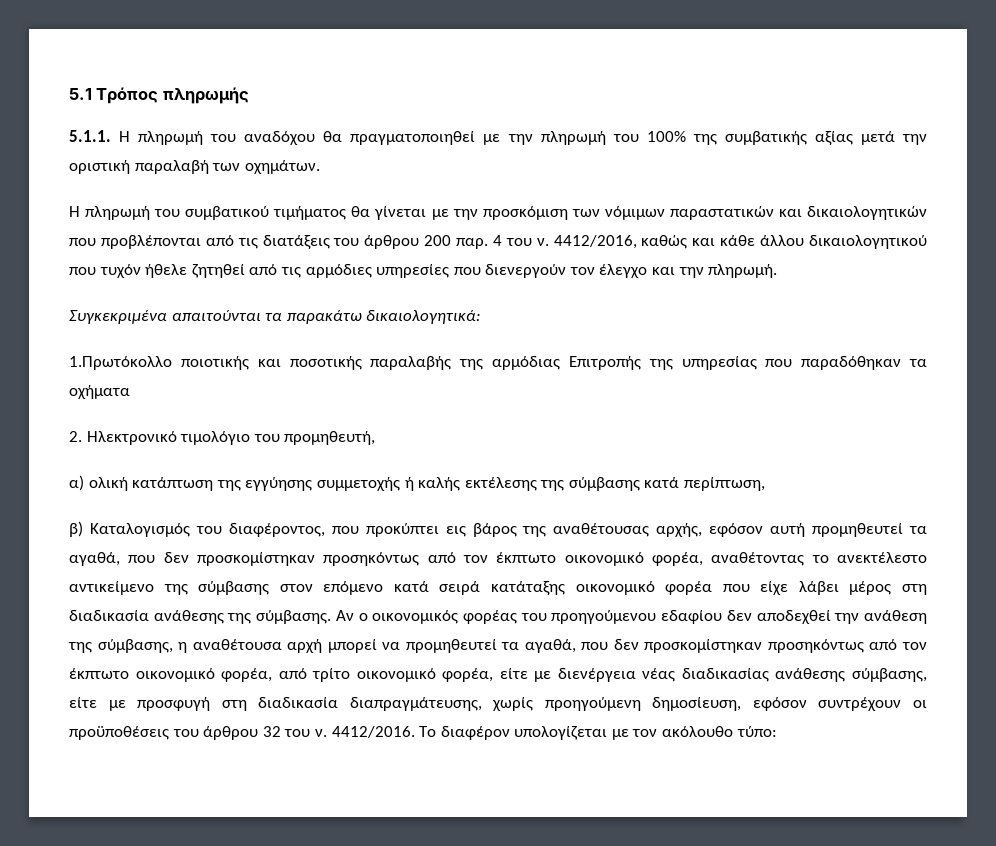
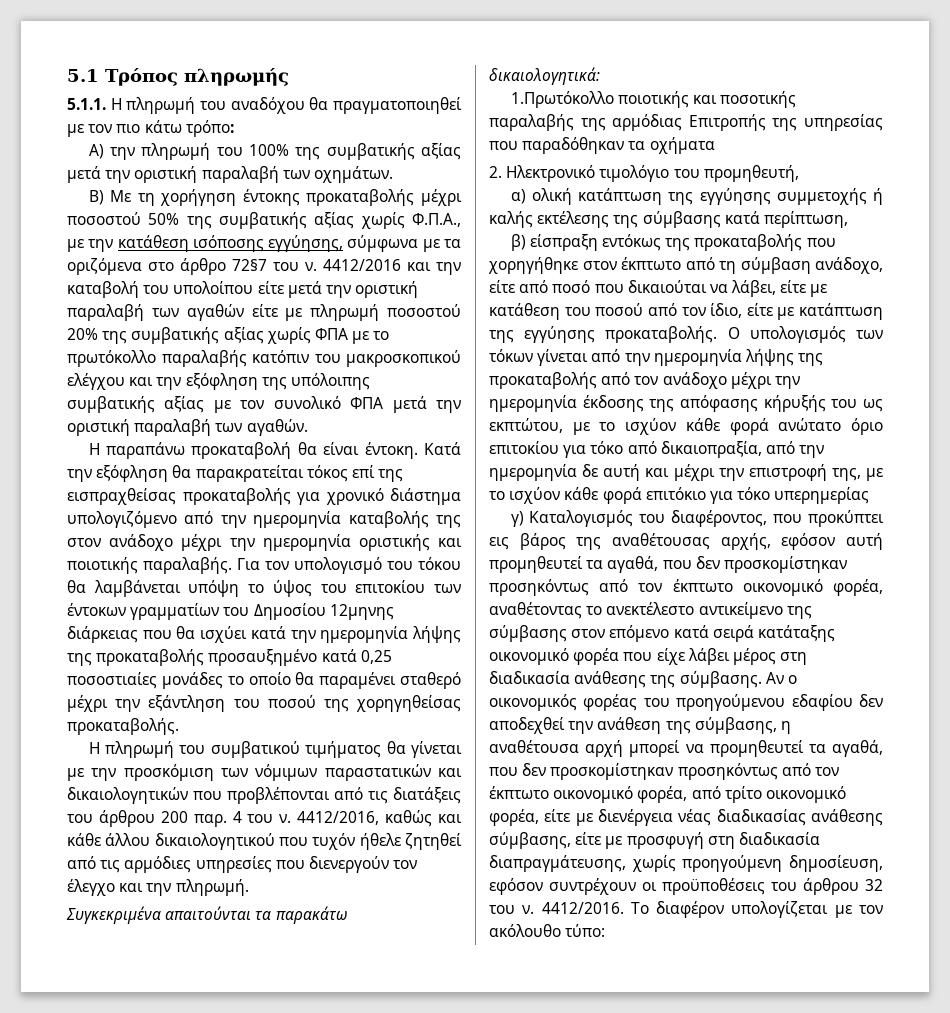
(501, 139) none -> [88,120,234,137] [88,144,104,159] τον πιο κάτω τρόπο: // Α)
(320, 167) none -> [88,189,462,206] [67,212,461,229] [67,235,461,252] [67,258,461,275] [67,281,419,298] [67,304,461,321] [67,327,390,344] [67,350,461,367] [67,373,370,390] [67,396,461,413] [67,419,308,436] [88,442,461,459] [67,465,404,482] [67,488,461,505] [67,511,461,528] [67,534,462,551] [67,557,461,574] [67,580,461,597] [67,603,394,620] [67,626,462,643] [67,649,392,666] [67,672,461,689] [67,695,461,712] [67,718,179,735] // Β) Με τη χορήγηση έντοκης προκαταβολής μέχρι ποσοστού 50% της συμβατικής αξίας χωρίς Φ.Π.Α., με την κατάθεση ισόποσης εγγύησης, σύμφωνα με τα οριζόμενα στο άρθρο 72§7 του ν. 4412/2016 και την καταβολή του υπολοίπου είτε μετά την οριστική παραλαβή των αγαθών είτε με πληρωμή ποσοστού 20% της συμβατικής αξίας χωρίς ΦΠΑ με το πρωτόκολλο παραλαβής κατόπιν του μακροσκοπικού ελέγχου και την εξόφληση της υπόλοιπης συμβατικής αξίας με τον συνολικό ΦΠΑ μετά την οριστική παραλαβή των αγαθών. // Η παραπάνω προκαταβολή θα είναι έντοκη. Κατά την εξόφληση θα παρακρατείται τόκος επί της εισπραχθείσας προκαταβολής για χρονικό διάστημα υπολογιζόμενο από την ημερομηνία καταβολής της στον ανάδοχο μέχρι την ημερομηνία οριστικής και ποιοτικής παραλαβής. Για τον υπολογισμό του τόκου θα λαμβάνεται υπόψη το ύψος του επιτοκίου των έντοκων γραμματίων του Δημοσίου 12μηνης διάρκειας που θα ισχύει κατά την ημερομηνία λήψης της προκαταβολής προσαυξημένο κατά 0,25 ποσοστιαίες μονάδες το οποίο θα παραμένει σταθερό μέχρι την εξάντληση του ποσού της χορηγηθείσας προκαταβολής.
(83, 529) none -> [529,234,836,251] [488,257,883,274] [489,280,828,297] [489,303,883,320] [489,326,883,343] [489,349,824,366] [489,372,800,389] [489,395,883,412] [489,418,883,435] [489,441,825,458] [489,464,883,481] [489,487,870,504] [510,511,524,527] είσπραξη εντόκως της προκαταβολής που χορηγήθηκε στον έκπτωτο από τη σύμβαση ανάδοχο, είτε από ποσό που δικαιούται να λάβει, είτε με κατάθεση του ποσού από τον ίδιο, είτε με κατάπτωση της εγγύησης προκαταβολής. Ο υπολογισμός των τόκων γίνεται από την ημερομηνία λήψης της προκαταβολής από τον ανάδοχο μέχρι την ημερομηνία έκδοσης της απόφασης κήρυξής του ως εκπτώτου, με το ισχύον κάθε φορά ανώτατο όριο επιτοκίου για τόκο από δικαιοπραξία, από την ημερομηνία δε αυτή και μέχρι την επιστροφή της, με το ισχύον κάθε φορά επιτόκιο για τόκο υπερημερίας // γ)

